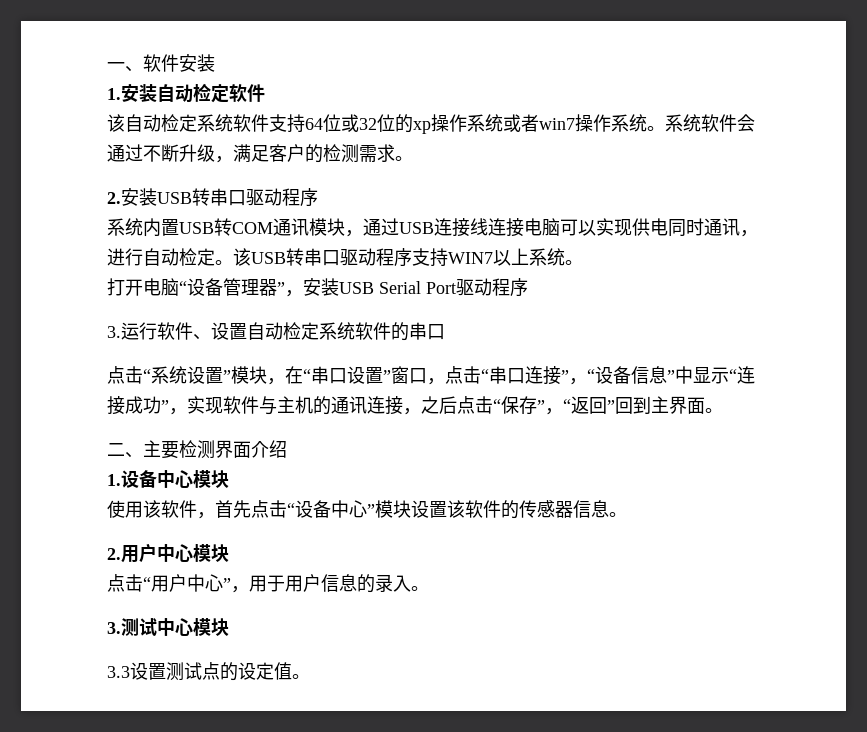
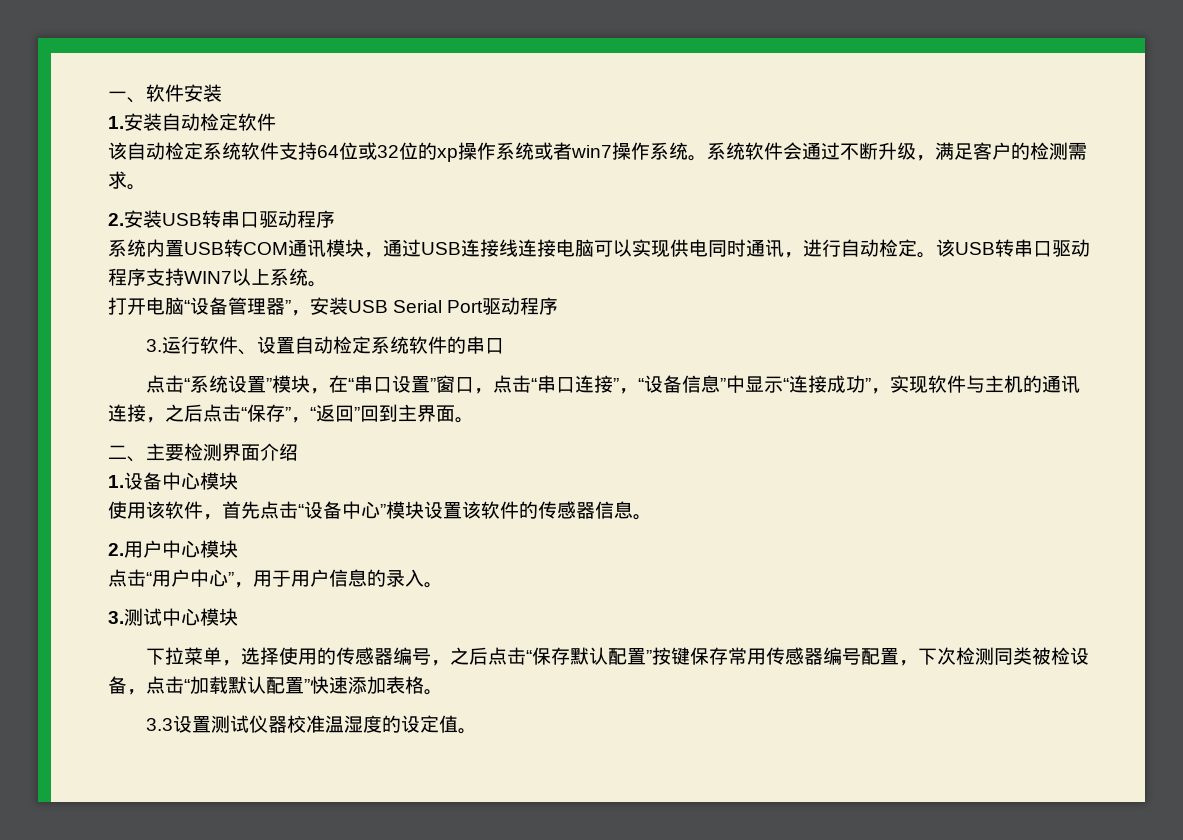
(229, 627) none -> [146,647,1090,666] [108,676,443,695] // 下拉菜单，选择使用的传感器编号，之后点击“保存默认配置”按键保存常用传感器编号配置，下次检测同类被检设备，点击“加载默认配置”快速添加表格。
[202,662,220,680] 点 -> [249,715,383,733] 仪器校准温湿度

